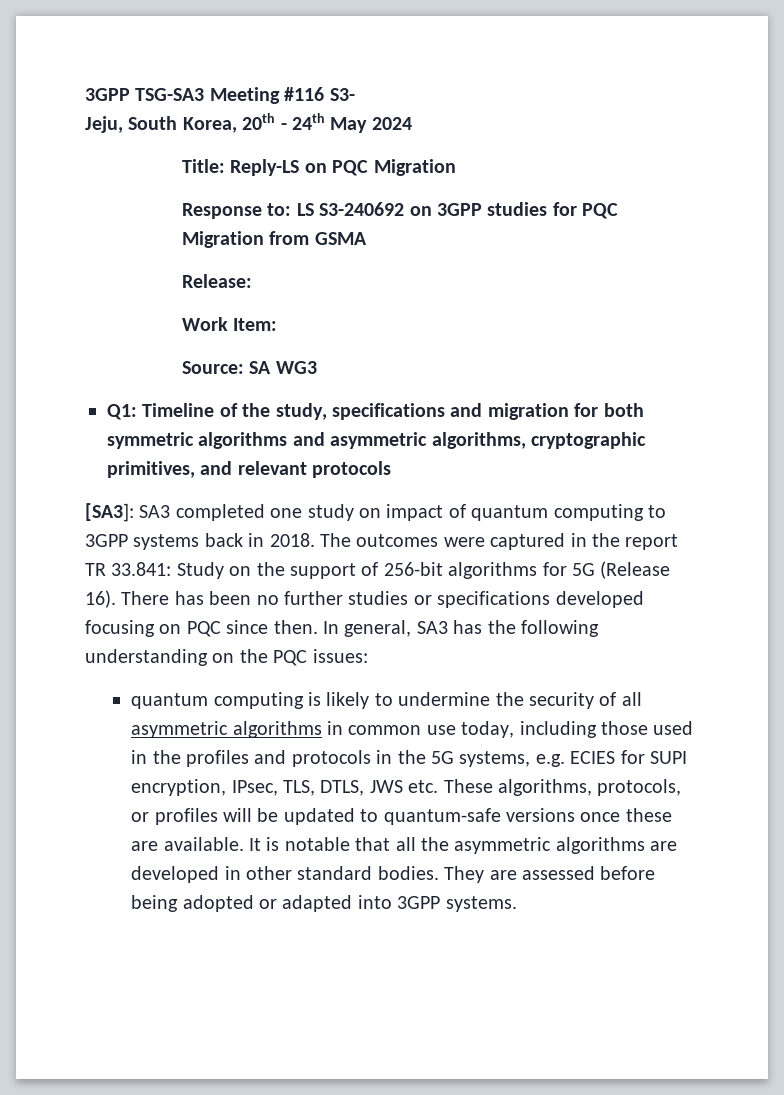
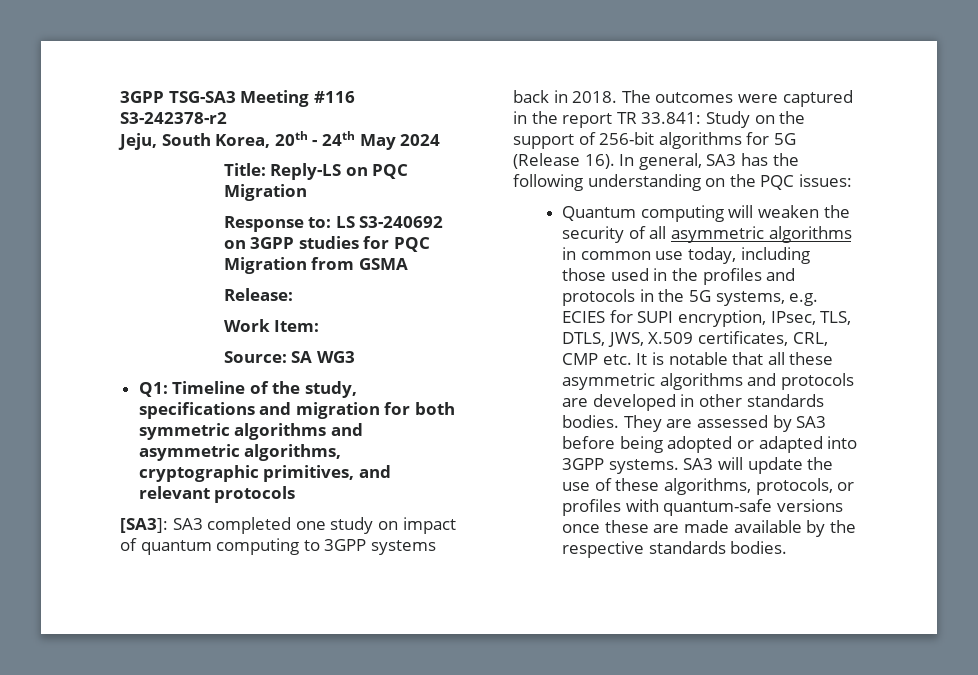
[329,88,355,101] S3- -> [120,112,227,124] S3-242378-r2
[121,591,644,608] [85,620,318,637] There has been no further studies or specifications developed focusing on PQC since then. -> (615, 161) none
[131,692,491,709] quantum computing is likely to undermine -> [562,205,819,222] Quantum computing will weaken
[369,779,682,796] [131,808,672,825] [131,837,244,851] JWS etc. These algorithms, protocols, or profiles will be updated to quantum-safe versions once these are available. -> [607,331,828,347] [562,353,632,365] JWS, X.509 certificates, CRL, CMP etc.
[421,837,645,854] the asymmetric algorithms -> [789,352,834,365] [562,373,854,390] these asymmetric algorithms and protocols
[297,866,373,880] standard -> [746,394,824,407] standards
(596, 873) none -> [772,415,827,432] by SA3
(517, 904) none -> [683,457,834,474] [562,478,855,495] [562,499,843,516] [562,520,856,537] [562,541,788,558] SA3 will update the use of these algorithms, protocols, or profiles with quantum-safe versions once these are made available by the respective standards bodies.

